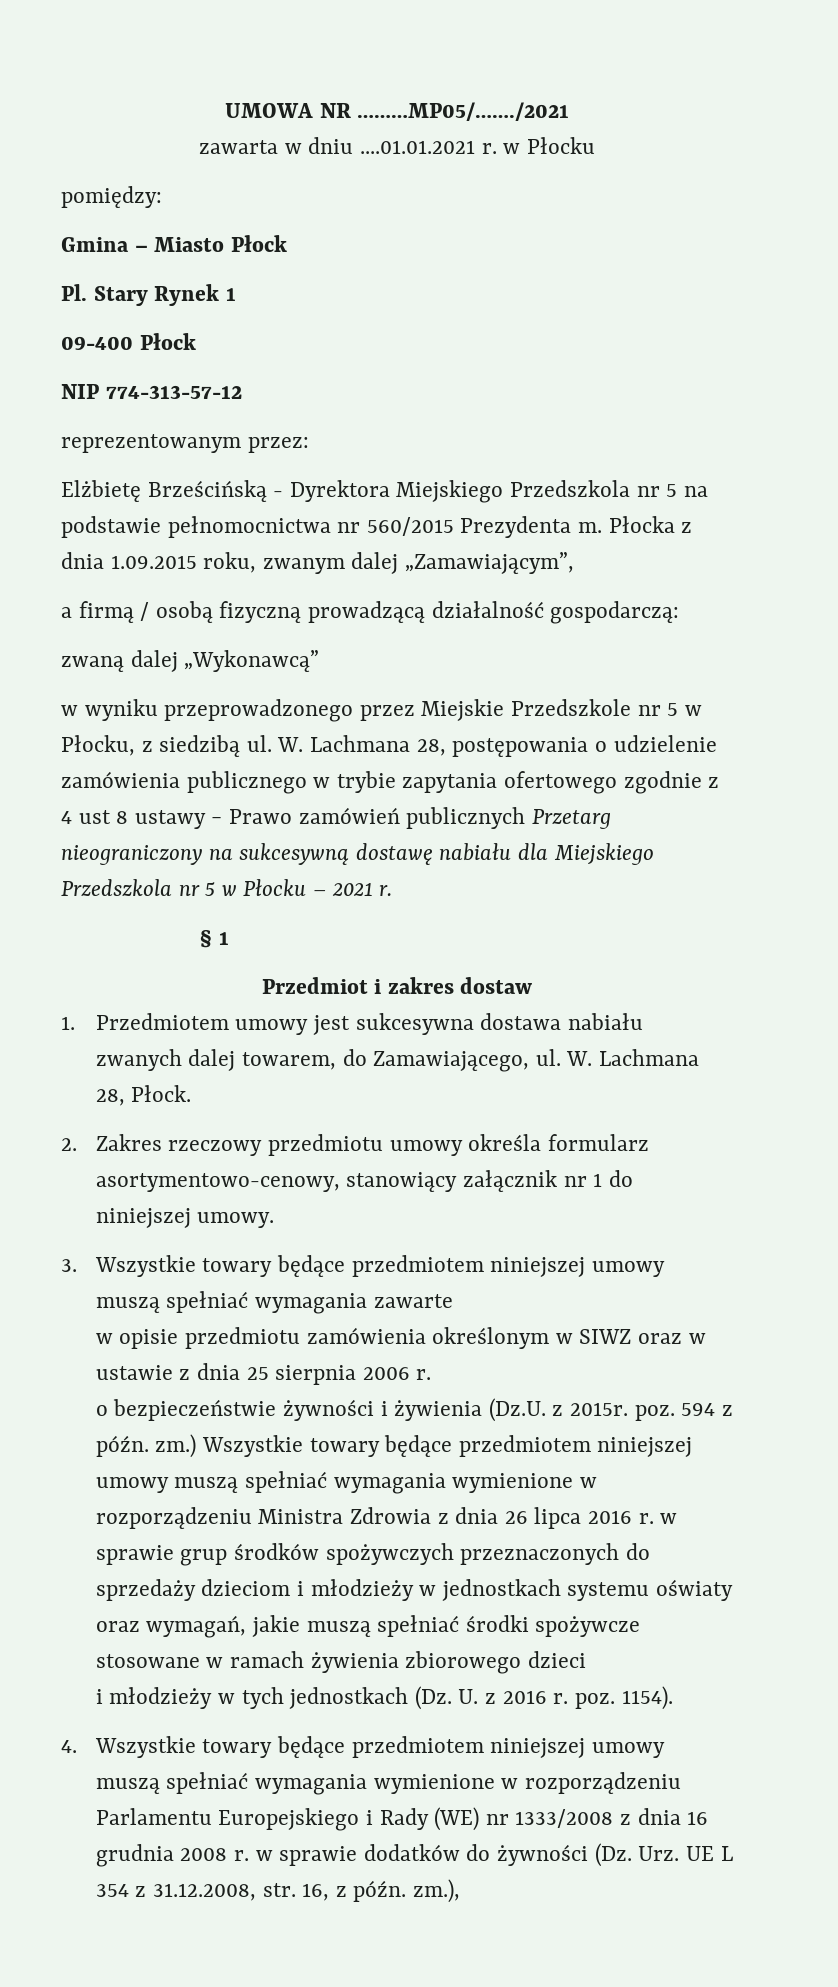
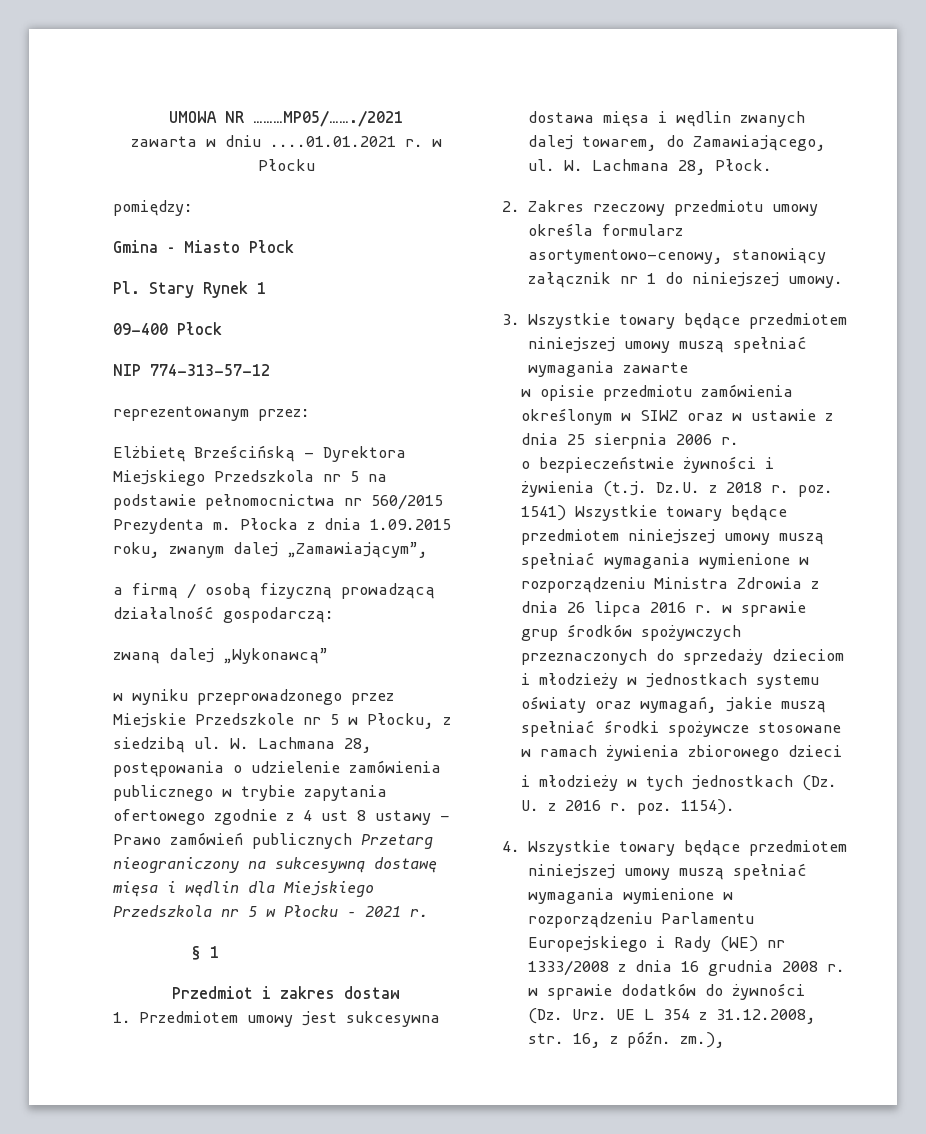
[439,843,512,861] nabiału -> [113,881,239,897] mięsa i wędlin
[567,1013,643,1030] nabiału -> [603,111,732,127] mięsa i wędlin
[488,1398,733,1422] [95,1434,197,1458] (Dz.U. z 2015r. poz. 594 z późn. zm.) -> [603,481,834,497] [521,505,567,521] (t.j. Dz.U. z 2018 r. poz. 1541)

